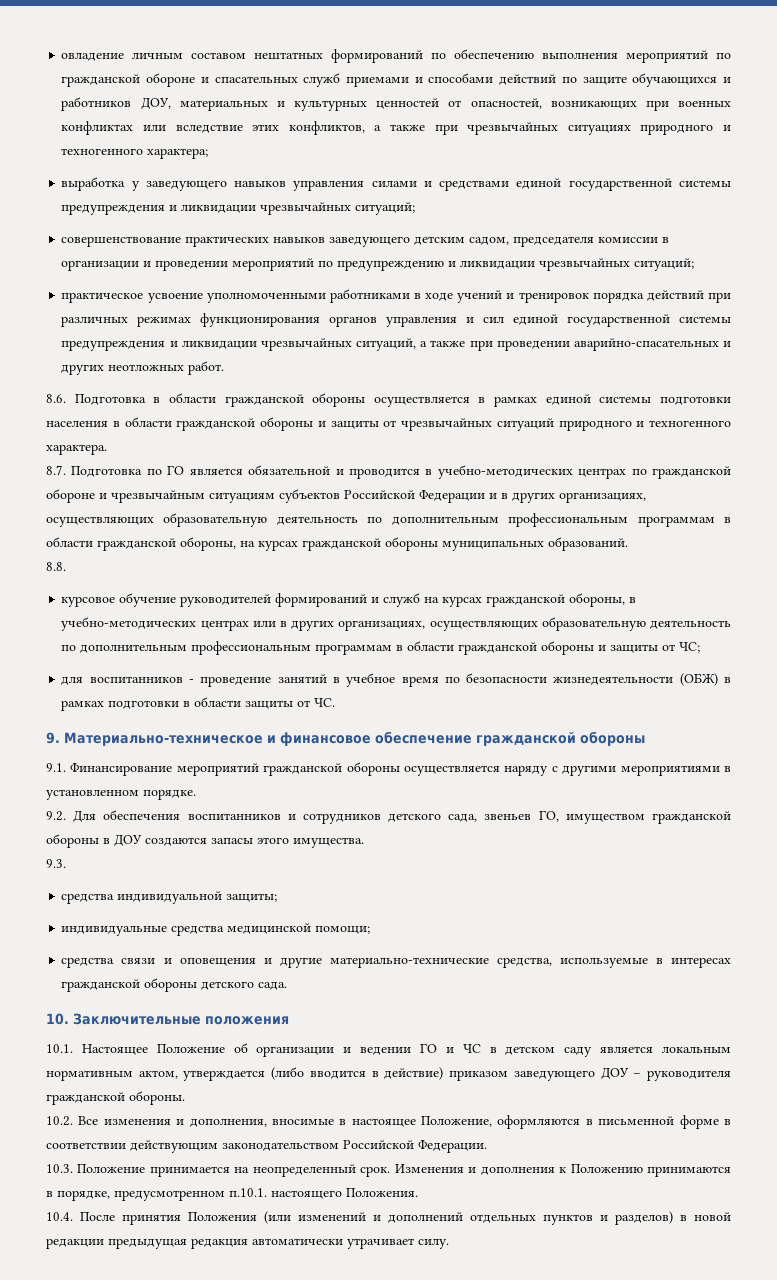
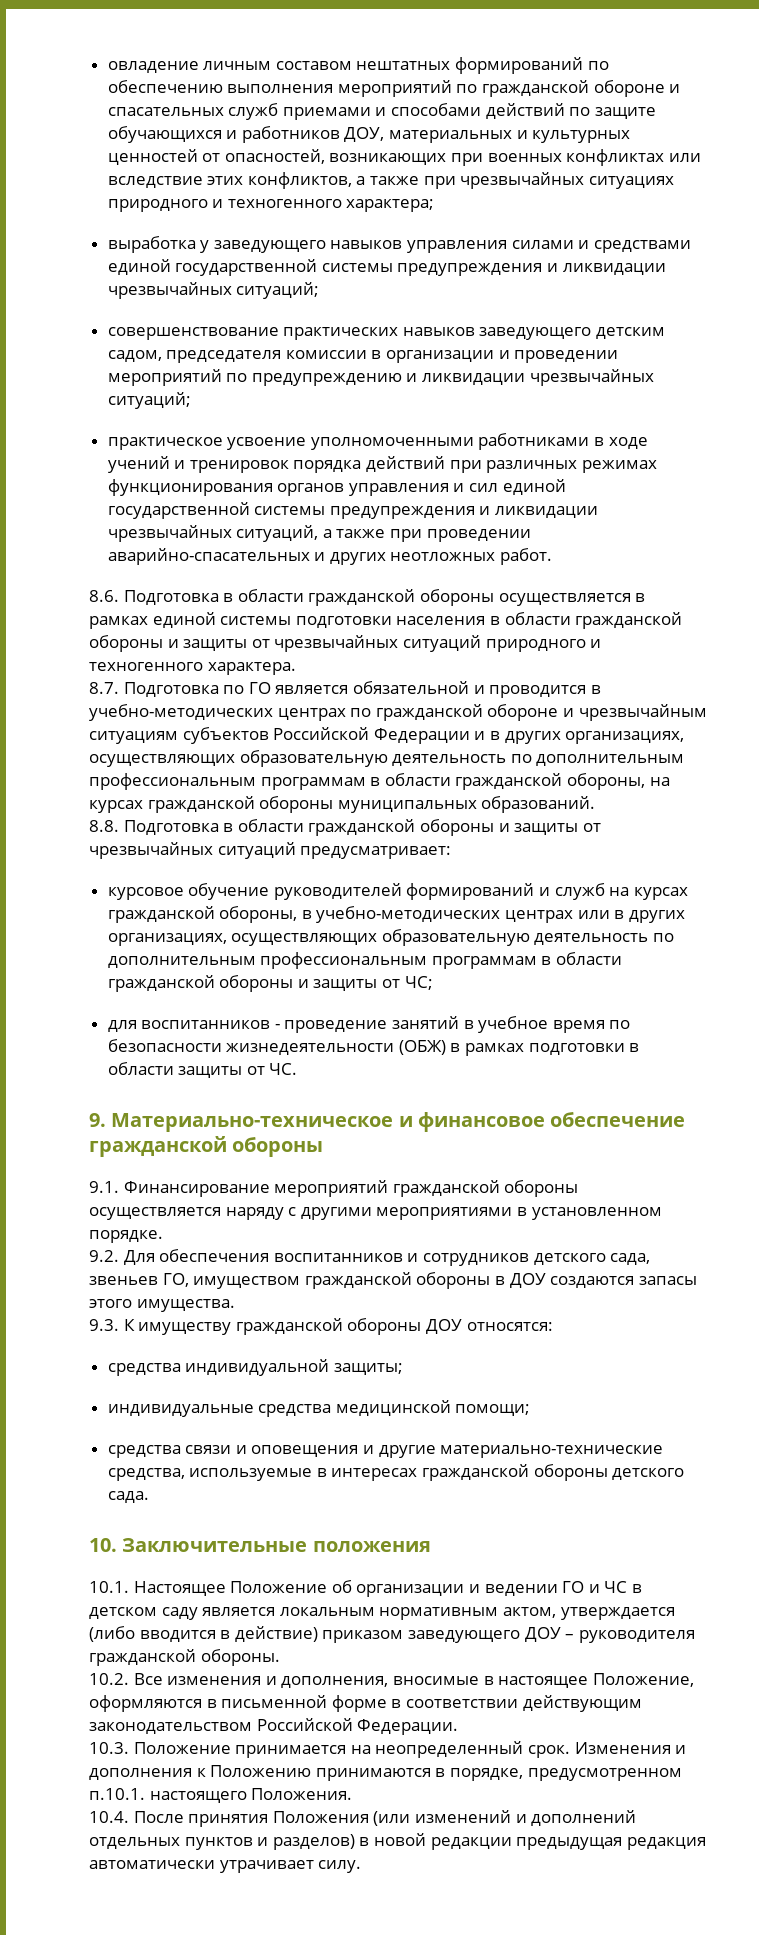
(66, 566) none -> [123,819,601,836] [89,842,452,859] Подготовка в области гражданской обороны и защиты от чрезвычайных ситуаций предусматривает:
(66, 863) none -> [123,1318,553,1335] К имуществу гражданской обороны ДОУ относятся:

